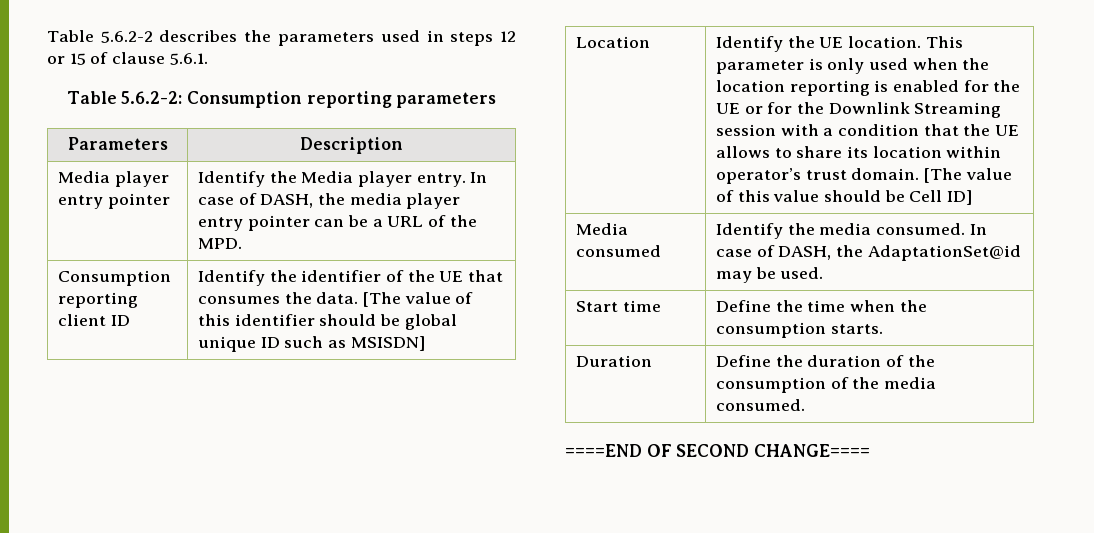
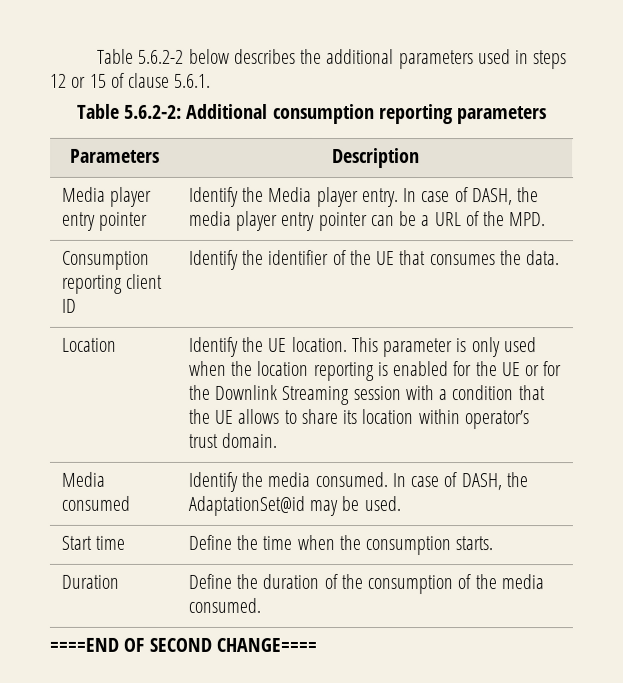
(153, 37) none -> [188,48,230,64] below
(272, 36) none -> [326,49,395,65] additional
[186,91,302,108] Consumption -> [186,103,375,125] Additional consumption
[363,292,474,307] [197,314,457,330] [197,336,425,352] [The value of this identifier should be global unique ID such as MSISDN] -> (561, 258) none
[924,168,1012,183] [715,190,973,205] [The value of this value should be Cell ID] -> (278, 440) none

